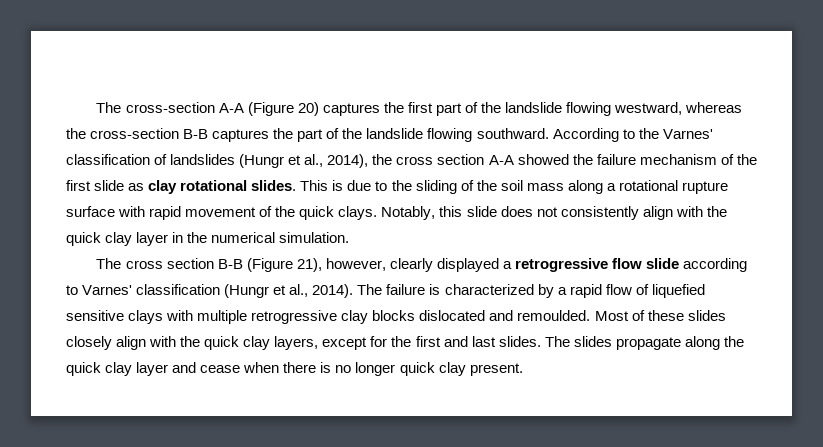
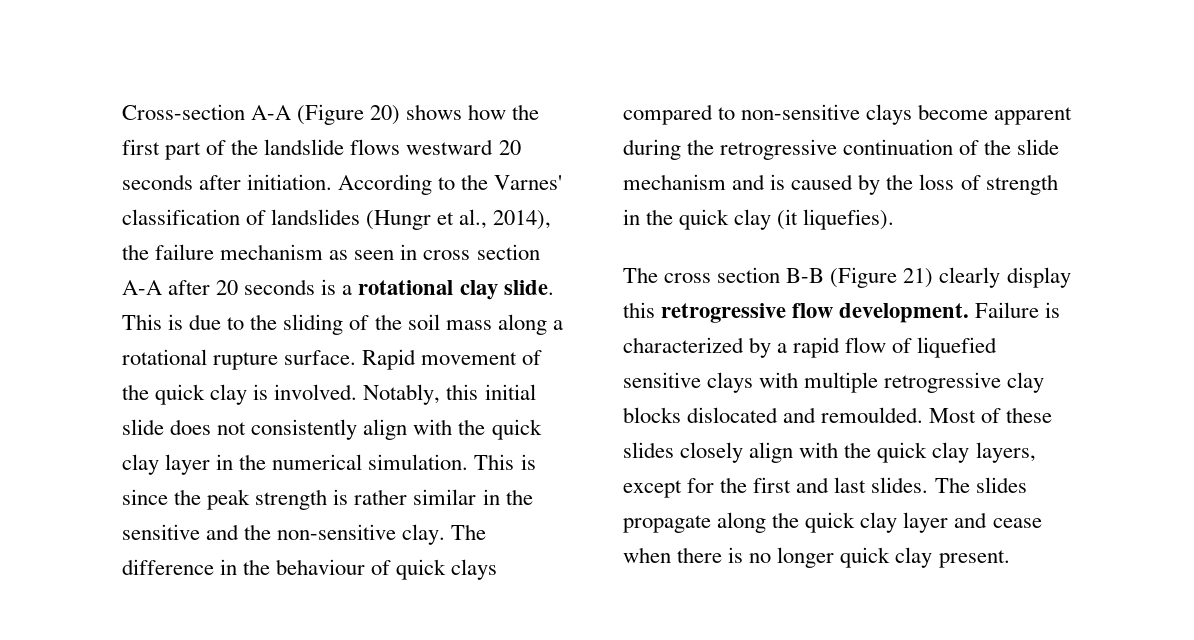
[96,102,215,113] The cross-section -> [122,104,245,120] Cross-section
[322,103,380,116] captures -> [406,104,507,120] shows how
[566,102,743,116] [66,128,549,142] flowing westward, whereas the cross-section B-B captures the part of the landslide flowing southward. -> [350,139,521,155] [122,174,333,190] flows westward 20 seconds after initiation.
[396,154,757,165] [66,180,297,194] cross section A-A showed the failure mechanism of the first slide as clay rotational slides. -> [155,244,540,260] [122,279,554,300] failure mechanism as seen in cross section A-A after 20 seconds is a rotational clay slide.
[66,206,182,220] surface with rapid -> [284,349,417,370] surface. Rapid
[338,206,378,220] clays. -> [210,384,358,405] clay is involved.
(463, 211) none -> [484,384,536,400] initial
(350, 237) none -> [474,454,536,470] [122,489,533,510] [122,524,487,545] [122,559,498,580] [623,104,1073,125] [623,139,1060,160] [623,174,1058,195] [623,209,895,230] This is since the peak strength is rather similar in the sensitive and the non-sensitive clay. The difference in the behaviour of quick clays compared to non-sensitive clays become apparent during the retrogressive continuation of the slide mechanism and is caused by the loss of strength in the quick clay (it liquefies).
[296,258,748,272] [66,284,426,298] 21), however, clearly displayed a retrogressive flow slide according to Varnes' classification (Hungr et al., 2014). The failure -> [903,267,1071,288] [623,302,1040,323] 21) clearly display this retrogressive flow development. Failure

